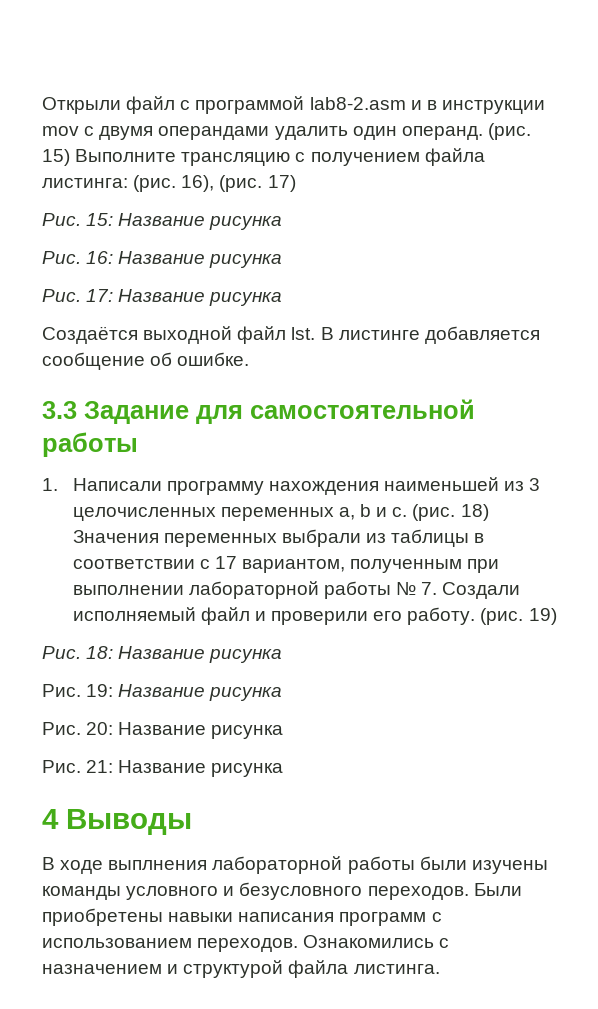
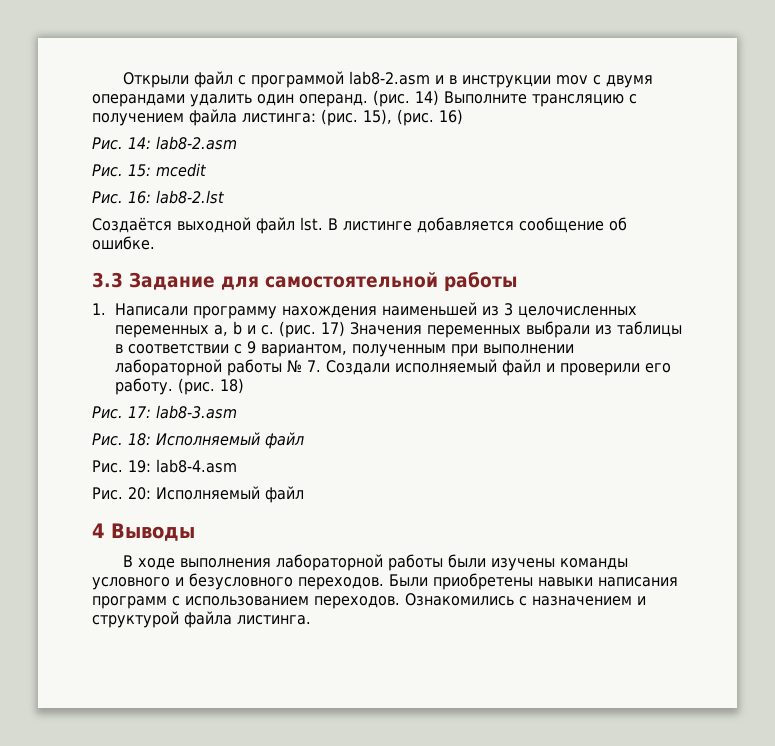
[42,149,70,166] 15) -> [415,90,439,106] 14)
[181,175,296,192] 16), (рис. 17) -> [363,109,463,126] [92,136,237,150] 15), (рис. 16) // Рис. 14: lab8-2.asm
[118,213,283,230] Название рисунка -> [156,163,207,177] mcedit
[118,251,283,268] [42,289,283,306] Название рисунка // Рис. 17: Название рисунка -> [156,190,225,204] lab8-2.lst
[460,504,489,521] 18) -> [321,321,346,337] 17)
[214,556,237,569] 17 -> [247,341,257,354] 9
[528,608,557,625] 19) -> [220,378,245,394] [92,405,237,419] 18) // Рис. 17: lab8-3.asm
[118,646,283,663] Название рисунка -> [156,432,304,449] Исполняемый файл
[118,684,283,701] Название рисунка -> [156,459,237,473] lab8-4.asm
[118,722,284,739] [42,760,284,777] Название рисунка // Рис. 21: Название рисунка -> [156,486,304,503] Исполняемый файл
[108,860,208,870] выплнения -> [180,558,272,568] выполнения

